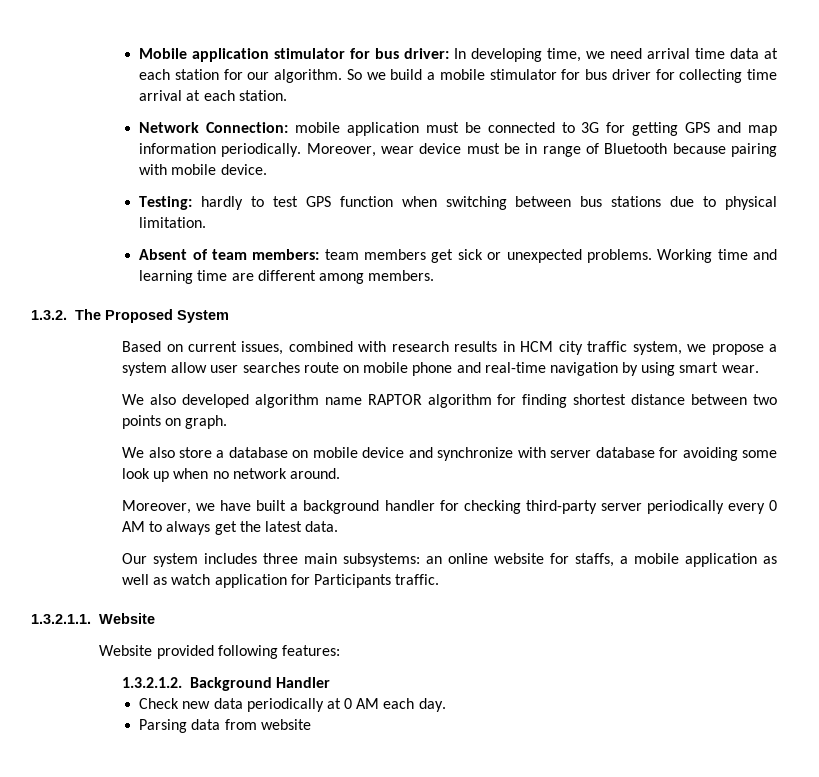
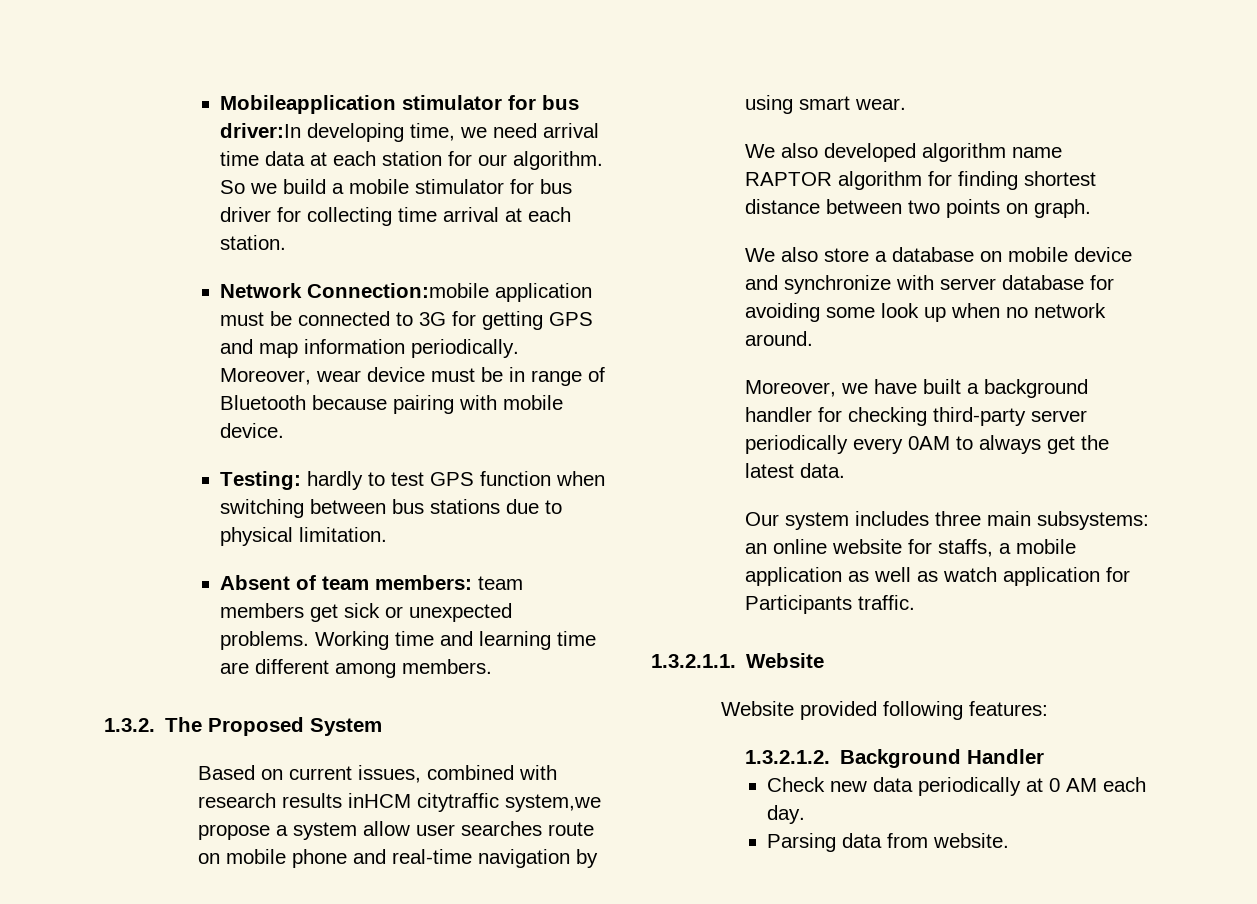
[139,48,467,62] Mobile application stimulator for bus driver: In -> [220,95,580,114] [220,123,302,138] Mobileapplication stimulator for bus driver:In
[206,122,340,133] Connection: mobile -> [307,283,490,298] Connection:mobile
[502,341,707,355] in HCM city traffic system, we -> [347,793,601,812] inHCM citytraffic system,we
[769,500,778,511] [122,521,146,532] 0 AM -> [907,436,950,450] 0AM
[260,719,311,730] website -> [933,833,1010,848] website.

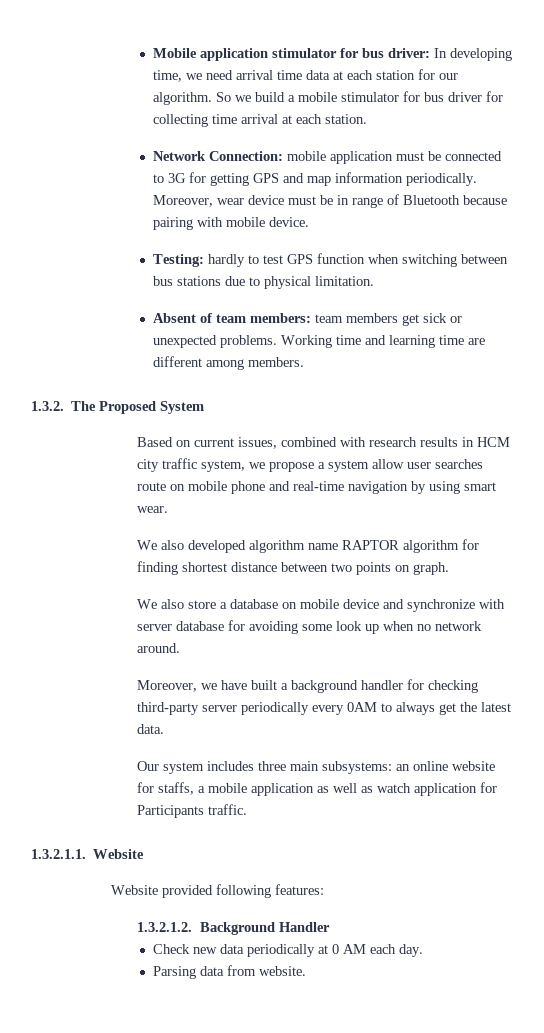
[220,95,580,114] [220,123,302,138] Mobileapplication stimulator for bus driver:In -> [153,48,448,61] Mobile application stimulator for bus driver: In
[307,283,490,298] Connection:mobile -> [209,151,327,161] Connection: mobile
[347,793,601,812] inHCM citytraffic system,we -> [462,437,511,447] [137,458,266,472] in HCM city traffic system, we

